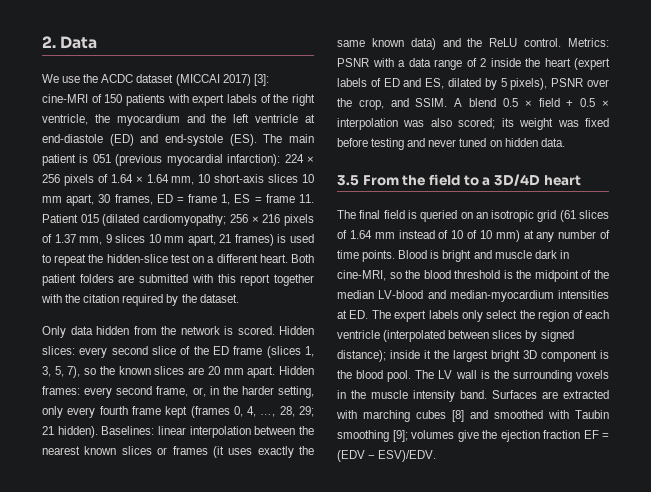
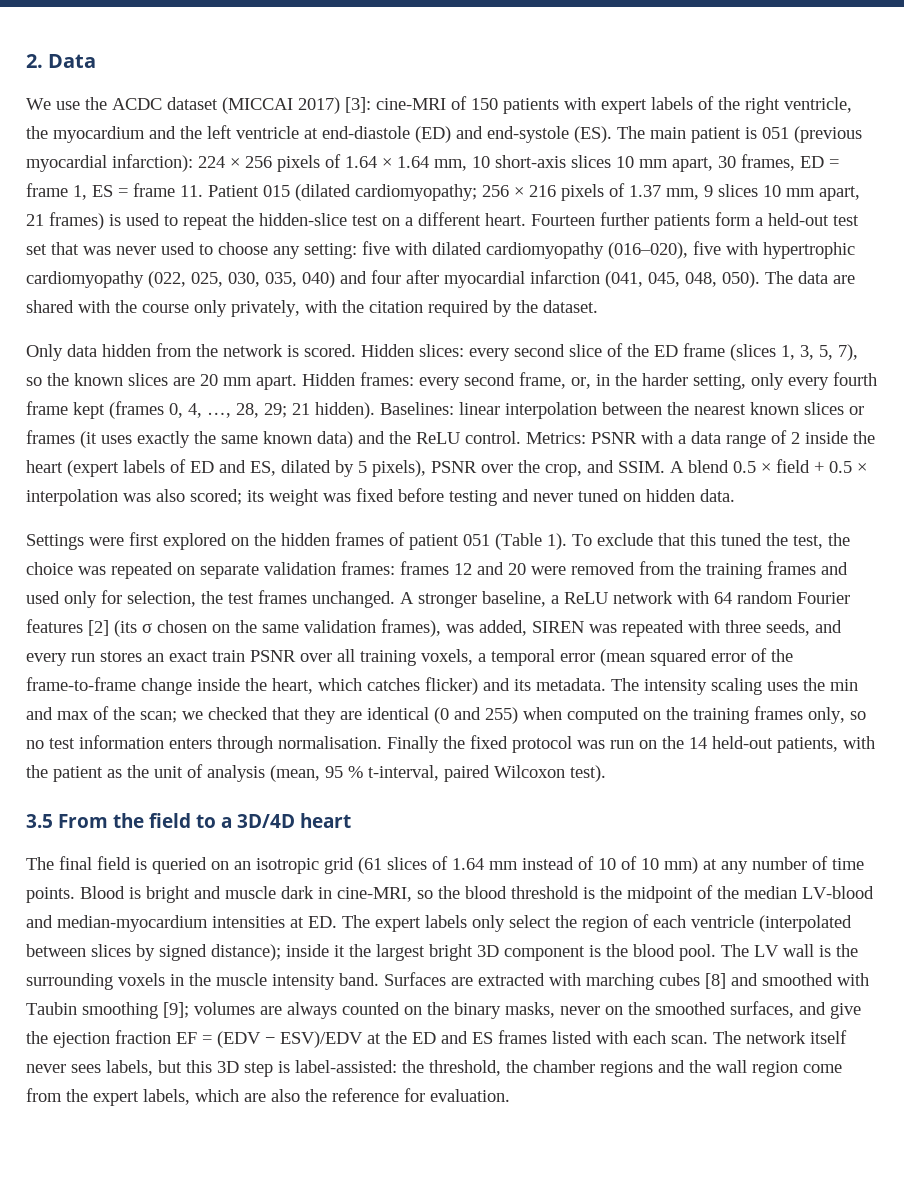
[291,254,314,263] [42,274,314,286] Both patient folders are submitted with this report together -> [531,212,859,230] [26,241,855,259] [26,270,855,288] [26,300,300,317] Fourteen further patients form a held-out test set that was never used to choose any setting: five with dilated cardiomyopathy (016–020), five with hypertrophic cardiomyopathy (022, 025, 030, 035, 040) and four after myocardial infarction (041, 045, 048, 050). The data are shared with the course only privately,
(565, 142) none -> [26,532,850,550] [26,561,848,579] [26,590,850,608] [26,619,842,637] [26,648,793,666] [26,677,858,695] [26,706,866,724] [26,735,875,753] [26,764,606,782] // Settings were first explored on the hidden frames of patient 051 (Table 1). To exclude that this tuned the test, the choice was repeated on separate validation frames: frames 12 and 20 were removed from the training frames and used only for selection, the test frames unchanged. A stronger baseline, a ReLU network with 64 random Fourier features [2] (its σ chosen on the same validation frames), was added, SIREN was repeated with three seeds, and every run stores an exact train PSNR over all training voxels, a temporal error (mean squared error of the frame-to-frame change inside the heart, which catches flicker) and its metadata. The intensity scaling uses the min and max of the scan; we checked that they are identical (0 and 255) when computed on the training frames only, so no test information enters through normalisation. Finally the fixed protocol was run on the 14 held-out patients, with the patient as the unit of analysis (mean, 95 % t-interval, paired Wilcoxon test).
(454, 434) none -> [260,1001,826,1019] are always counted on the binary masks, never on the smoothed surfaces, and
[378,450,437,462] ESV)/EDV. -> [280,1030,847,1048] [26,1060,842,1077] [26,1088,510,1106] ESV)/EDV at the ED and ES frames listed with each scan. The network itself never sees labels, but this 3D step is label-assisted: the threshold, the chamber regions and the wall region come from the expert labels, which are also the reference for evaluation.

